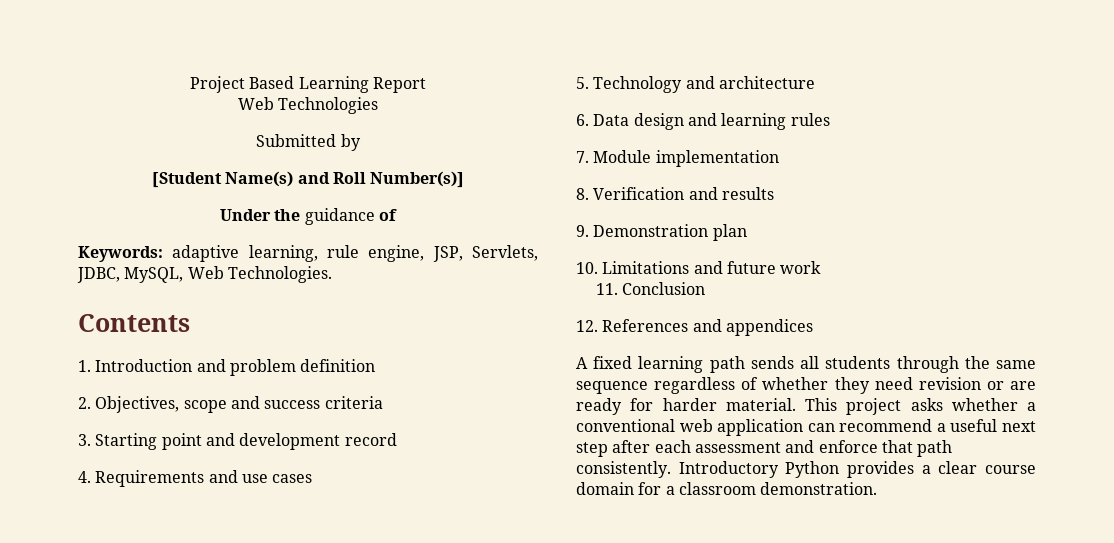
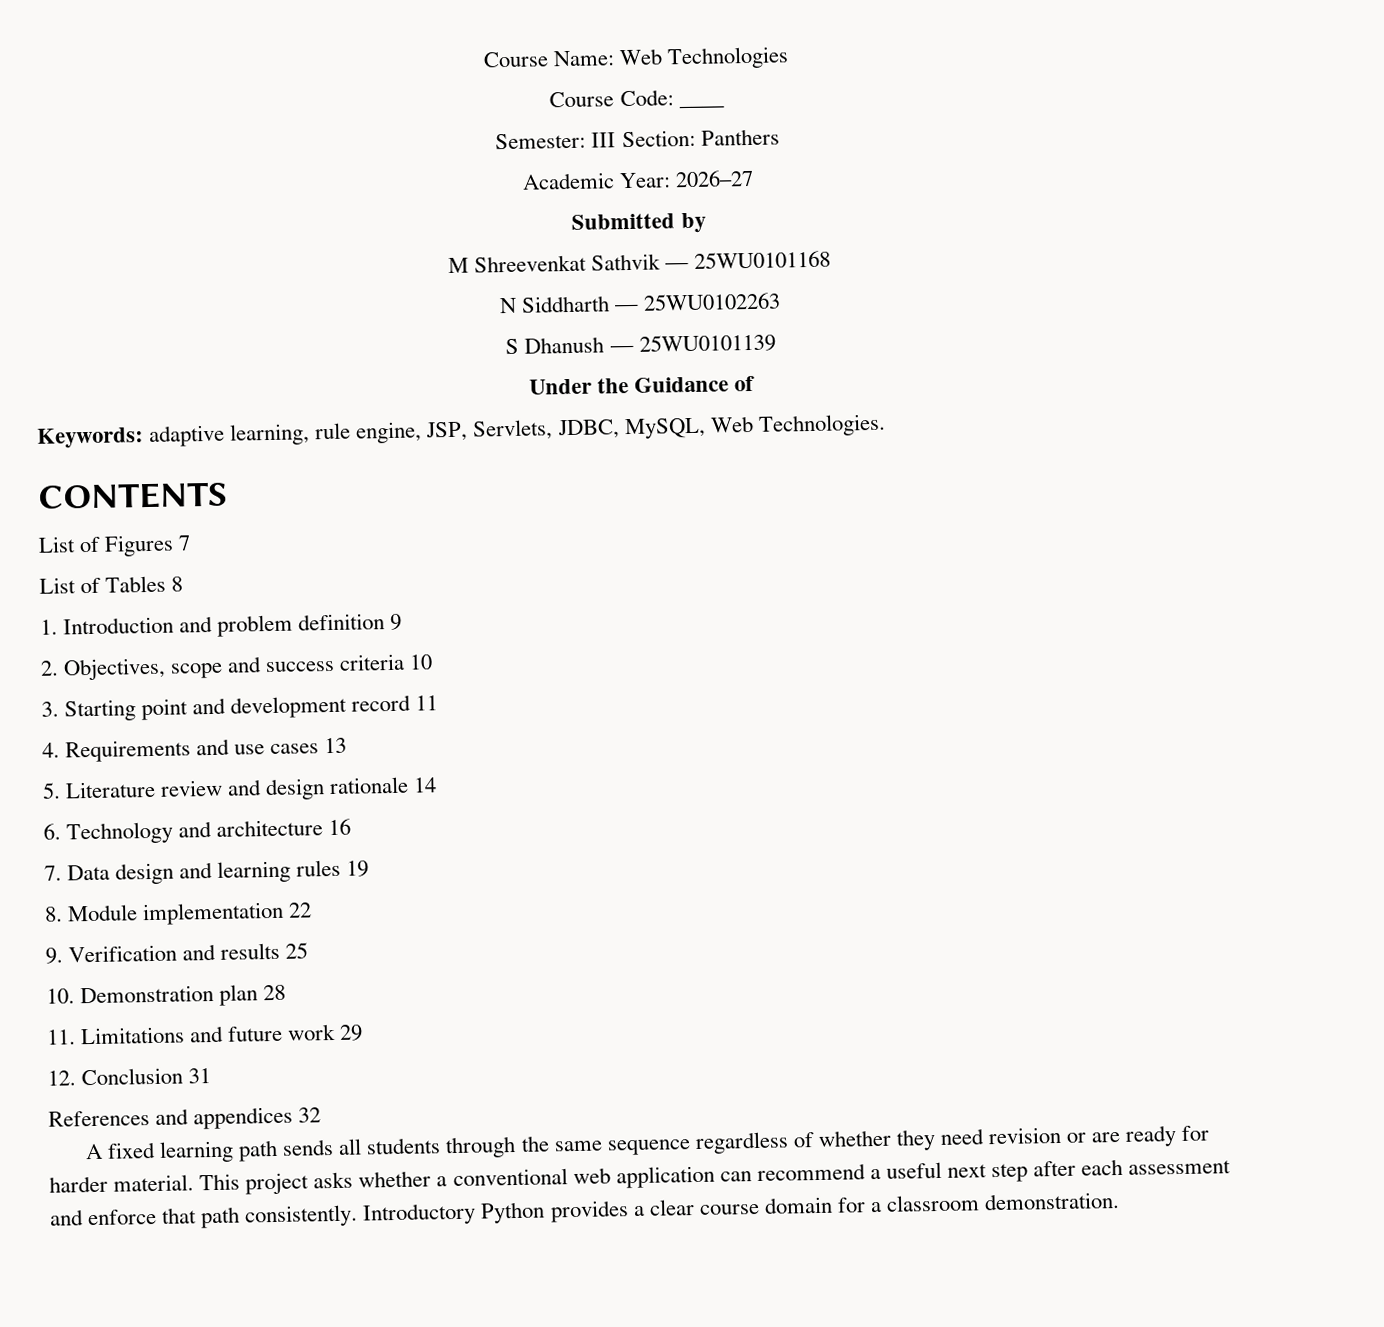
[190,76,426,93] [237,97,379,114] [256,134,361,151] [151,171,465,188] Project Based Learning Report // Web Technologies // Submitted by // [Student Name(s) and Roll Number(s)] -> [482,46,790,70] [549,89,725,109] [495,128,780,150] [521,169,755,190] [571,212,706,234] [447,250,832,274] [498,292,782,314] [505,333,776,355] Course Name: Web Technologies // Course Code: ____ // Semester: III Section: Panthers // Academic Year: 2026–27 // Submitted by // M Shreevenkat Sathvik — 25WU0101168 // N Siddharth — 25WU0102263 // S Dhanush — 25WU0101139
[304,208,375,225] guidance -> [634,376,730,393] Guidance
[78,314,190,332] Contents -> [37,481,228,510] [38,534,192,557] [39,575,184,594] CONTENTS // List of Figures 7 // List of Tables 8
(376, 365) none -> [390,613,403,630] 9
(383, 402) none -> [409,654,434,670] 10
(397, 439) none -> [415,695,439,711] 11
(313, 478) none -> [324,737,348,754] 13
(589, 83) none -> [65,776,438,801] [43,823,61,840] Literature review and design rationale 14 // 6.
[576,114,589,126] // 6. -> [328,818,352,836] [44,865,62,881] 16 // 7.
[576,151,589,163] // 7. -> [346,860,370,877] [44,906,63,922] 19 // 8.
[576,188,589,200] // 8. -> [288,902,313,918] [45,947,63,964] 22 // 9.
[576,225,589,237] // 9. -> [285,942,309,959] [46,988,75,1004] 25 // 10.
[576,262,598,274] // 10. -> [263,984,287,1001] [46,1029,76,1045] 28 // 11.
[595,282,705,295] // 11. Conclusion -> [339,1024,364,1041] 29
(598, 326) none -> [81,1067,212,1086] Conclusion 31 //
(813, 327) none -> [298,1107,322,1123] 32

